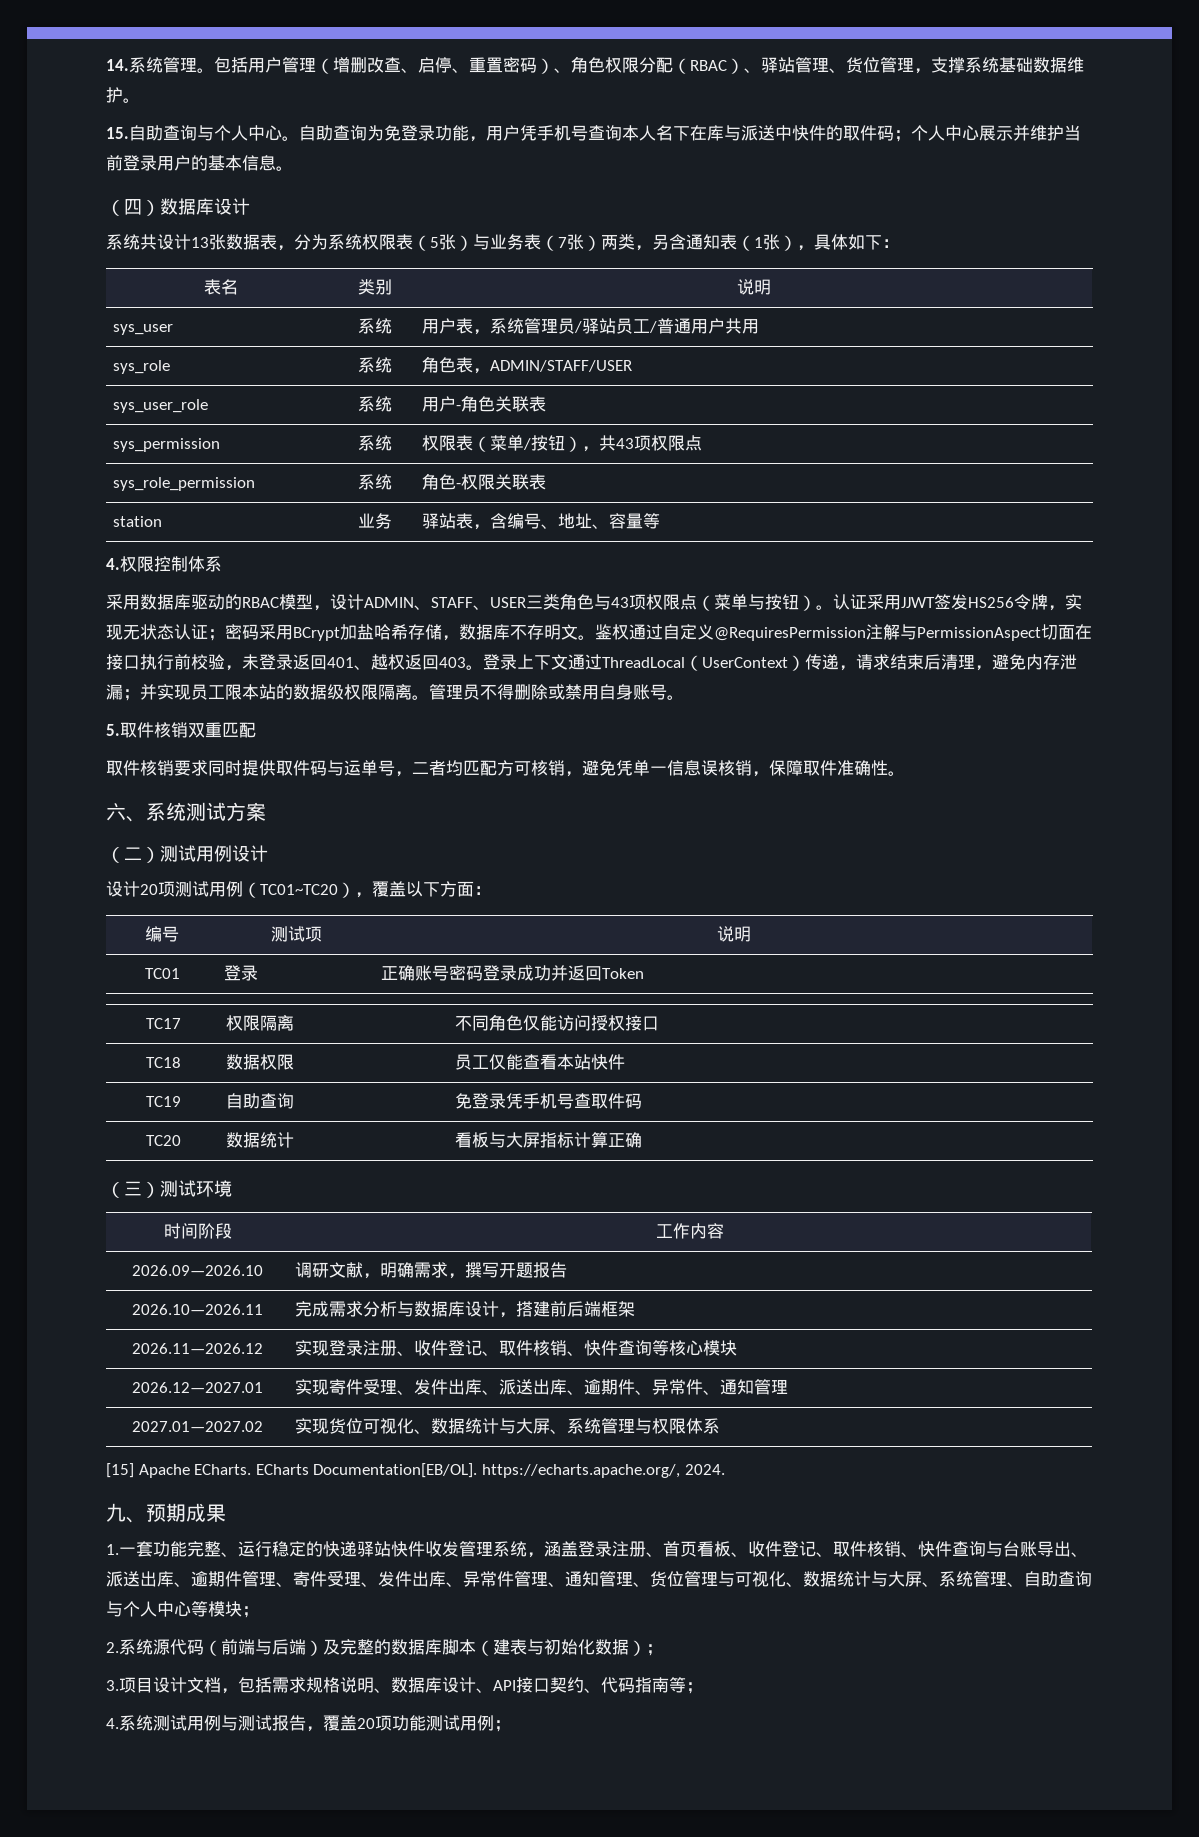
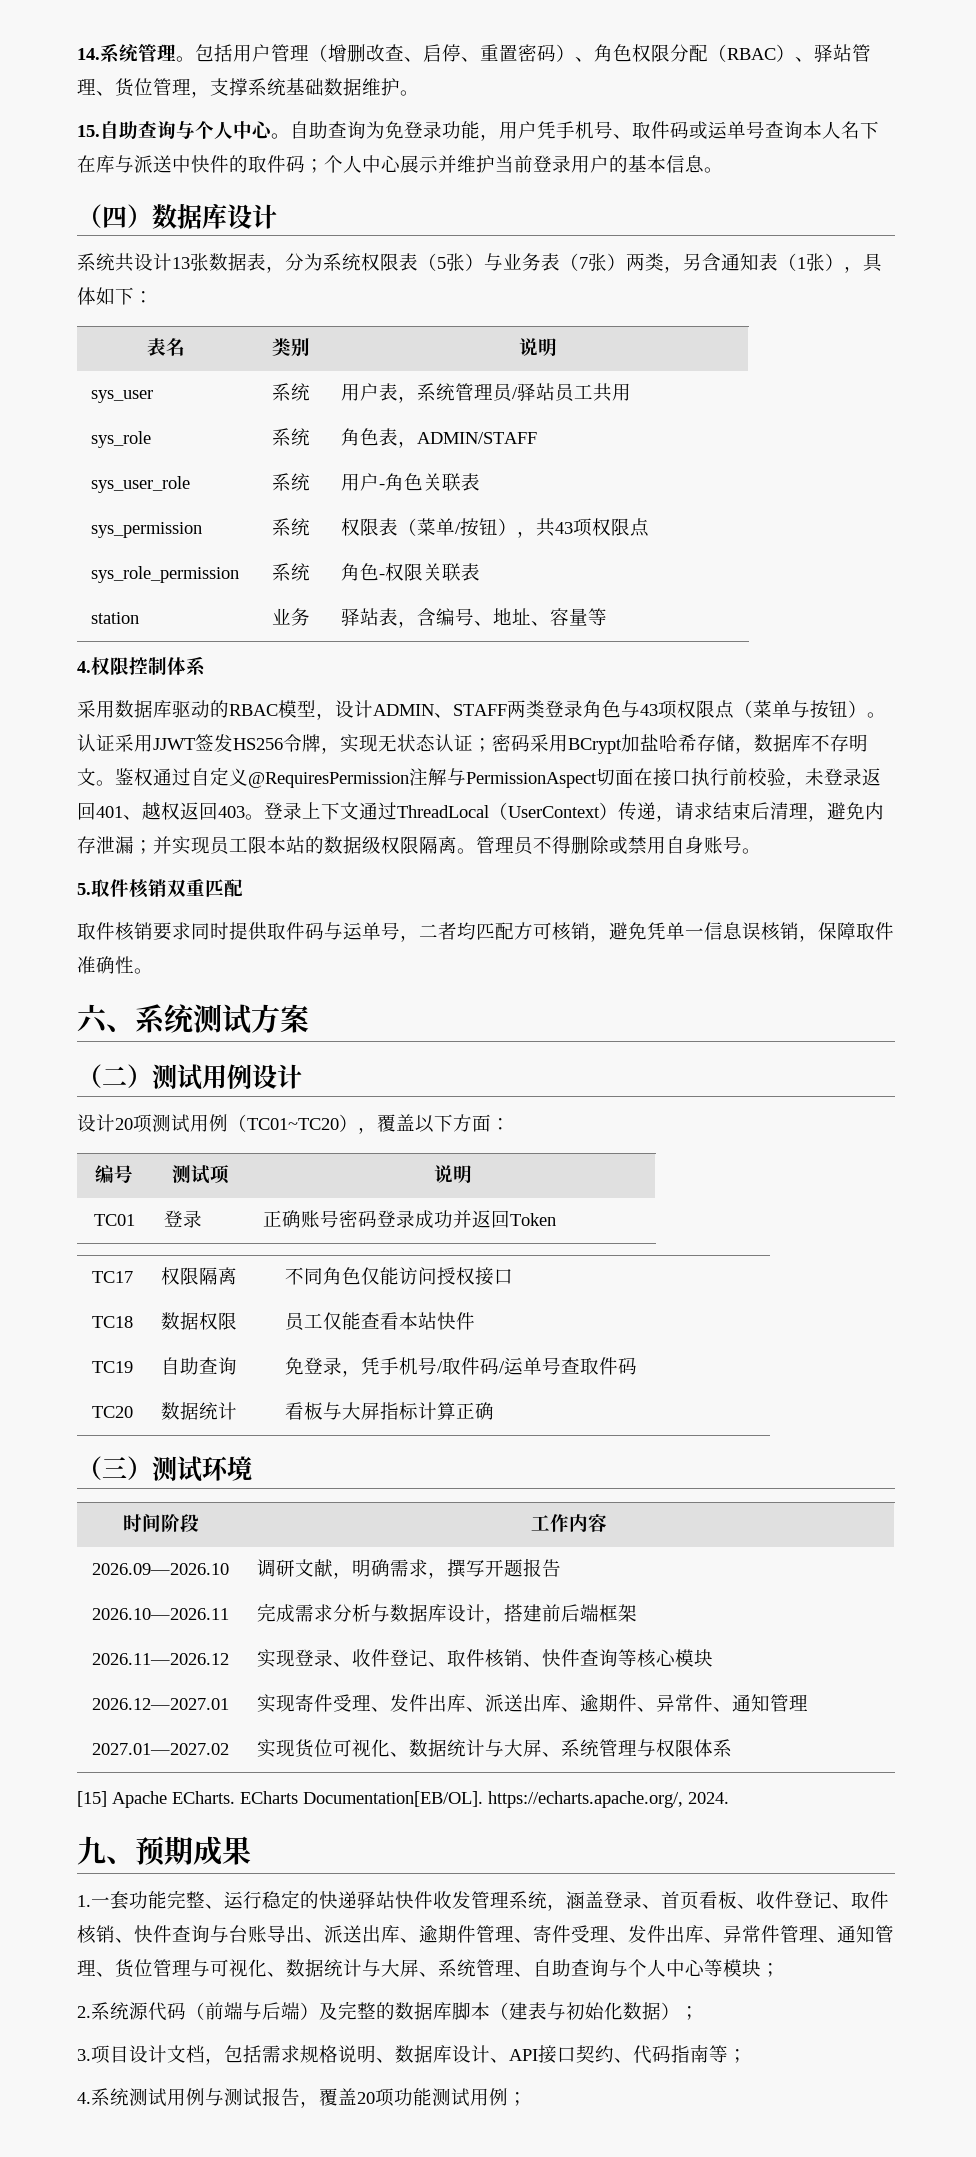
(588, 133) none -> [613,121,765,139] 、取件码或运单号
[649,318,726,334] /普通用户 -> (594, 391) none
[490,360,633,372] ADMIN/STAFF/USER -> [417,432,538,444] ADMIN/STAFF
[473,594,560,610] 、USER三类 -> [507,700,583,718] 两类登录
[506,1093,575,1109] 凭手机号 -> [342,1357,562,1377] ，凭手机号/取件码/运单号
[363,1340,398,1356] 注册 -> (334, 1658) none
[612,1541,646,1557] 注册 -> (642, 1900) none

